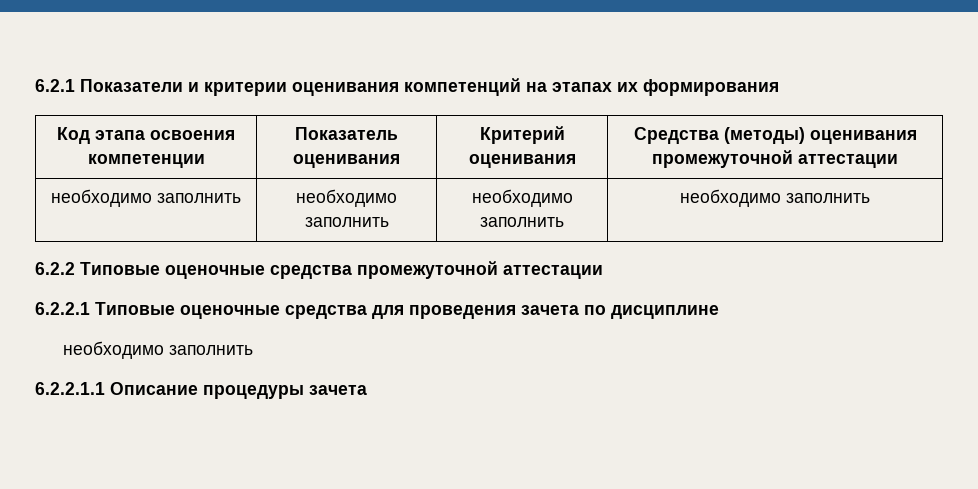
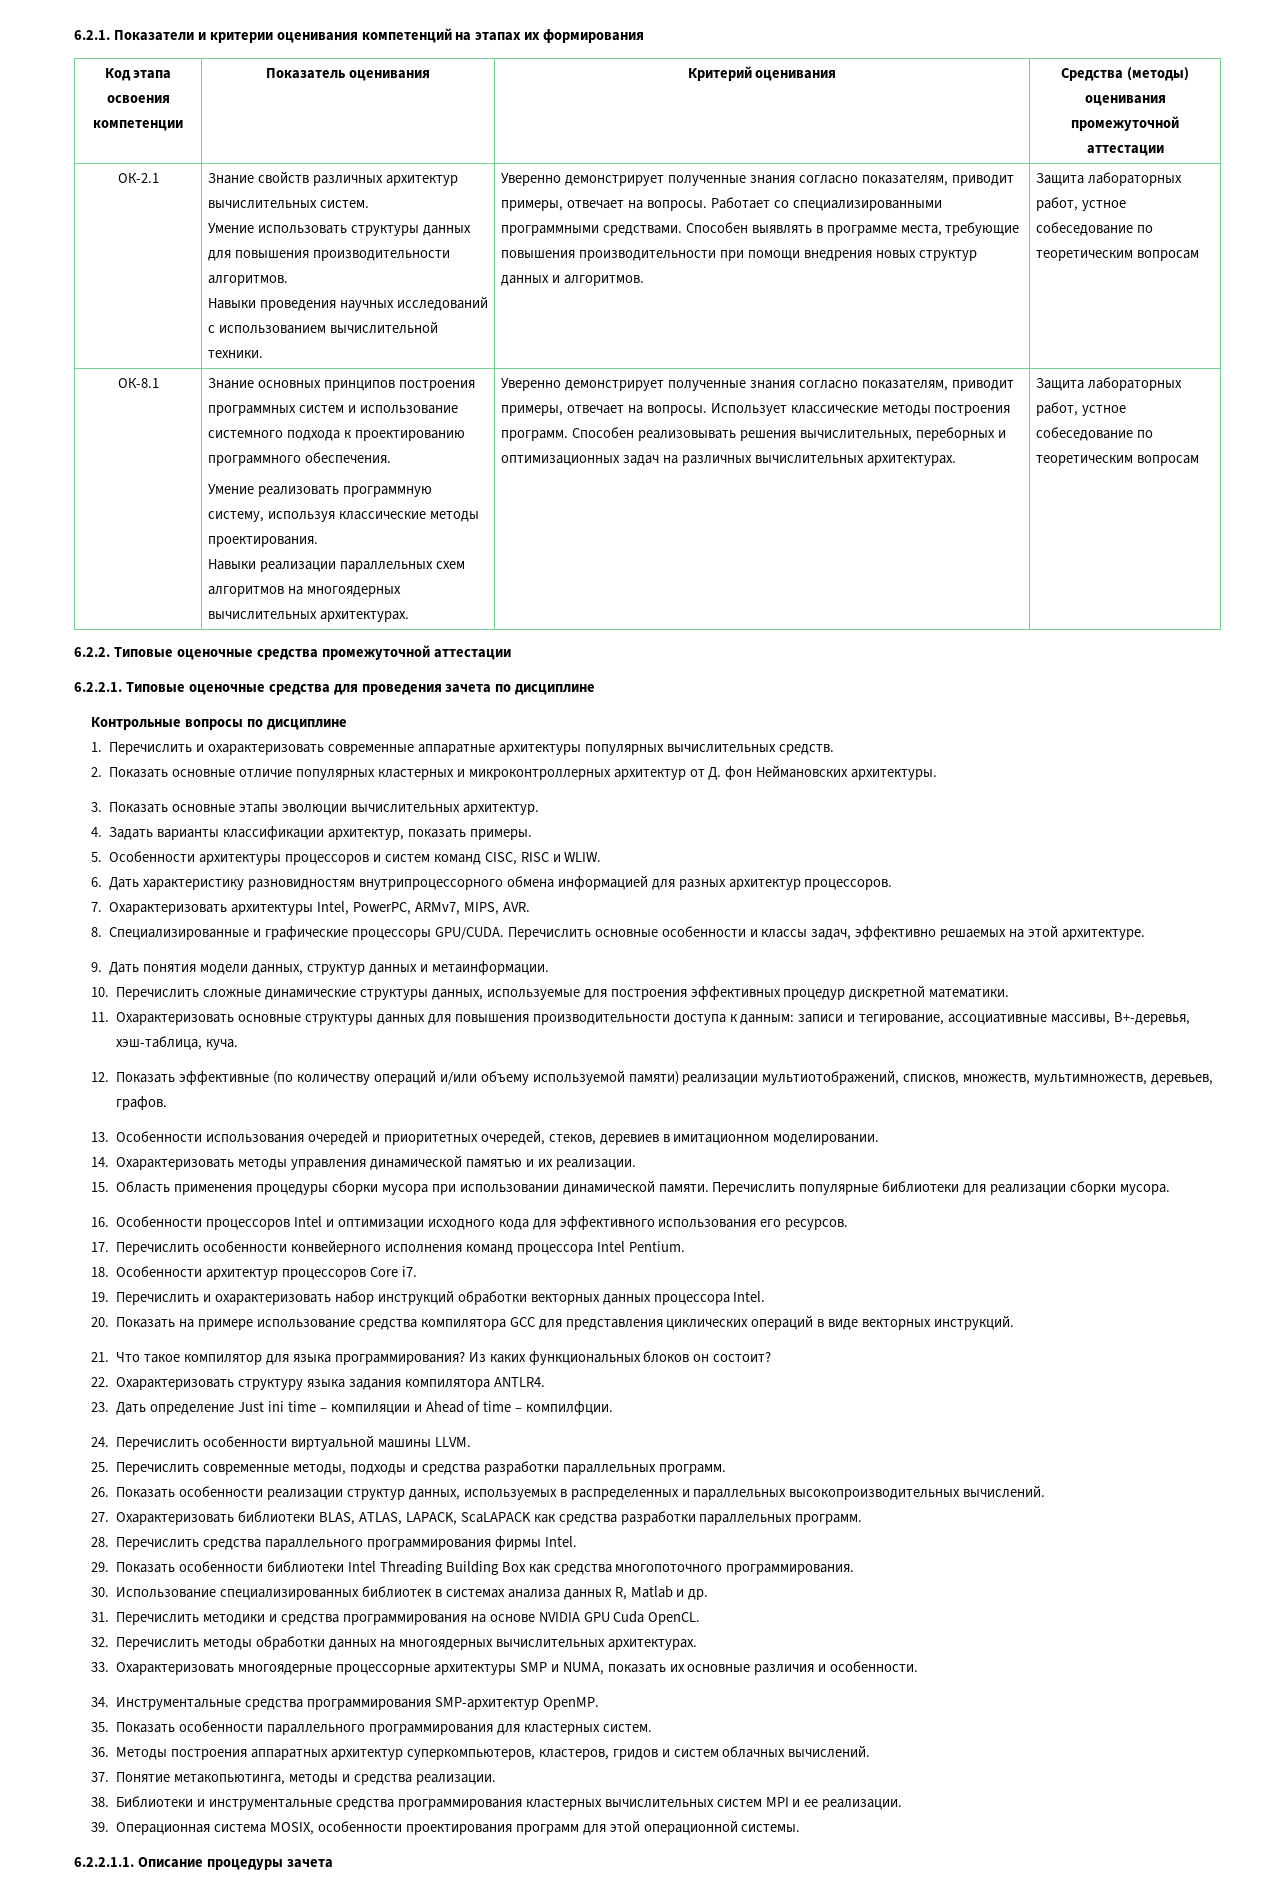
[35,79,75,92] 6.2.1 -> [74,30,110,40] 6.2.1.
[51,189,241,207] [296,189,397,207] [304,217,389,227] [471,189,573,207] [480,217,564,227] [680,189,870,207] [35,262,75,275] необходимо заполнить | необходимо заполнить | необходимо заполнить | необходимо заполнить // 6.2.2 -> [117,173,159,183] [208,171,458,186] [208,200,370,209] [208,223,471,236] [208,250,450,261] [208,275,289,286] [208,296,488,311] [208,321,438,334] [208,350,264,358] [501,173,1014,186] [501,197,942,211] [501,222,1020,236] [501,250,977,261] [501,275,644,286] [1036,172,1183,186] [1036,197,1127,211] [1036,222,1154,236] [1036,250,1200,261] [117,378,159,388] [208,378,475,391] [208,405,458,416] [208,430,465,441] [208,452,392,466] [208,484,432,497] [208,511,479,522] [208,536,319,547] [208,559,465,572] [208,586,401,597] [208,611,410,622] [501,378,1014,391] [501,403,1011,416] [501,427,1006,441] [501,455,956,466] [1036,377,1183,391] [1036,402,1127,416] [1036,427,1154,441] [1036,455,1200,466] [74,647,110,657] ОК-2.1 | Знание свойств различных архитектур вычислительных систем. // Умение использовать структуры данных для повышения производительности алгоритмов. // Навыки проведения научных исследований с использованием вычислительной техники. | Уверенно демонстрирует полученные знания согласно показателям, приводит примеры, отвечает на вопросы. Работает со специализированными программными средствами. Способен выявлять в программе места, требующие повышения производительности при помощи внедрения новых структур данных и алгоритмов. | Защита лабораторных работ, устное собеседование по теоретическим вопросам // ОК-8.1 | Знание основных принципов построения программных систем и использование системного подхода к проектированию программного обеспечения. // Умение реализовать программную систему, используя классические методы проектирования. // Навыки реализации параллельных схем алгоритмов на многоядерных вычислительных архитектурах. | Уверенно демонстрирует полученные знания согласно показателям, приводит примеры, отвечает на вопросы. Использует классические методы построения программ. Способен реализовывать решения вычислительных, переборных и оптимизационных задач на различных вычислительных архитектурах. | Защита лабораторных работ, устное собеседование по теоретическим вопросам // 6.2.2.
[35,302,90,315] 6.2.2.1 -> [74,682,122,692] 6.2.2.1.
[63,341,254,359] [35,382,105,395] необходимо заполнить // 6.2.2.1.1 -> [91,717,347,730] [91,742,834,755] [91,765,938,780] [91,802,539,815] [91,826,532,840] [91,851,602,865] [91,875,893,890] [91,901,530,915] [91,925,1145,940] [91,961,549,975] [91,985,1010,1000] [91,1012,1190,1025] [116,1036,239,1050] [91,1070,1214,1085] [116,1096,168,1110] [91,1130,880,1145] [91,1155,636,1170] [91,1180,1170,1195] [91,1216,849,1230] [91,1240,685,1255] [91,1266,417,1280] [91,1290,766,1305] [91,1315,1015,1330] [91,1351,772,1365] [91,1377,545,1390] [91,1401,614,1415] [91,1435,471,1450] [91,1461,726,1475] [91,1485,1046,1500] [91,1511,863,1525] [91,1536,577,1550] [91,1561,855,1575] [91,1586,709,1600] [91,1611,701,1625] [91,1636,697,1650] [91,1661,919,1675] [91,1697,599,1710] [91,1721,652,1735] [91,1745,871,1760] [91,1772,496,1785] [91,1796,903,1810] [91,1820,801,1835] [74,1857,134,1867] Контрольные вопросы по дисциплине // 1. Перечислить и охарактеризовать современные аппаратные архитектуры популярных вычислительных средств. // 2. Показать основные отличие популярных кластерных и микроконтроллерных архитектур от Д. фон Неймановских архитектуры. // 3. Показать основные этапы эволюции вычислительных архитектур. // 4. Задать варианты классификации архитектур, показать примеры. // 5. Особенности архитектуры процессоров и систем команд CISC, RISC и WLIW. // 6. Дать характеристику разновидностям внутрипроцессорного обмена информацией для разных архитектур процессоров. // 7. Охарактеризовать архитектуры Intel, PowerPC, ARMv7, MIPS, AVR. // 8. Специализированные и графические процессоры GPU/CUDA. Перечислить основные особенности и классы задач, эффективно решаемых на этой архитектуре. // 9. Дать понятия модели данных, структур данных и метаинформации. // 10. Перечислить сложные динамические структуры данных, используемые для построения эффективных процедур дискретной математики. // 11. Охарактеризовать основные структуры данных для повышения производительности доступа к данным: записи и тегирование, ассоциативные массивы, B+-деревья, хэш-таблица, куча. // 12. Показать эффективные (по количеству операций и/или объему используемой памяти) реализации мультиотображений, списков, множеств, мультимножеств, деревьев, графов. // 13. Особенности использования очередей и приоритетных очередей, стеков, деревиев в имитационном моделировании. // 14. Охарактеризовать методы управления динамической памятью и их реализации. // 15. Область применения процедуры сборки мусора при использовании динамической памяти. Перечислить популярные библиотеки для реализации сборки мусора. // 16. Особенности процессоров Intel и оптимизации исходного кода для эффективного использования его ресурсов. // 17. Перечислить особенности конвейерного исполнения команд процессора Intel Pentium. // 18. Особенности архитектур процессоров Core i7. // 19. Перечислить и охарактеризовать набор инструкций обработки векторных данных процессора Intel. // 20. Показать на примере использование средства компилятора GCC для представления циклических операций в виде векторных инструкций. // 21. Что такое компилятор для языка программирования? Из каких функциональных блоков он состоит? // 22. Охарактеризовать структуру языка задания компилятора ANTLR4. // 23. Дать определение Just ini time – компиляции и Ahead of time – компилфции. // 24. Перечислить особенности виртуальной машины LLVM. // 25. Перечислить современные методы, подходы и средства разработки параллельных программ. // 26. Показать особенности реализации структур данных, используемых в распределенных и параллельных высокопроизводительных вычислений. // 27. Охарактеризовать библиотеки BLAS, ATLAS, LAPACK, ScaLAPACK как средства разработки параллельных программ. // 28. Перечислить средства параллельного программирования фирмы Intel. // 29. Показать особенности библиотеки Intel Threading Building Box как средства многопоточного программирования. // 30. Использование специализированных библиотек в системах анализа данных R, Matlab и др. // 31. Перечислить методики и средства программирования на основе NVIDIA GPU Cuda OpenCL. // 32. Перечислить методы обработки данных на многоядерных вычислительных архитектурах. // 33. Охарактеризовать многоядерные процессорные архитектуры SMP и NUMA, показать их основные различия и особенности. // 34. Инструментальные средства программирования SMP-архитектур OpenMP. // 35. Показать особенности параллельного программирования для кластерных систем. // 36. Методы построения аппаратных архитектур суперкомпьютеров, кластеров, гридов и систем облачных вычислений. // 37. Понятие метакопьютинга, методы и средства реализации. // 38. Библиотеки и инструментальные средства программирования кластерных вычислительных систем MPI и ее реализации. // 39. Операционная система MOSIX, особенности проектирования программ для этой операционной системы. // 6.2.2.1.1.

